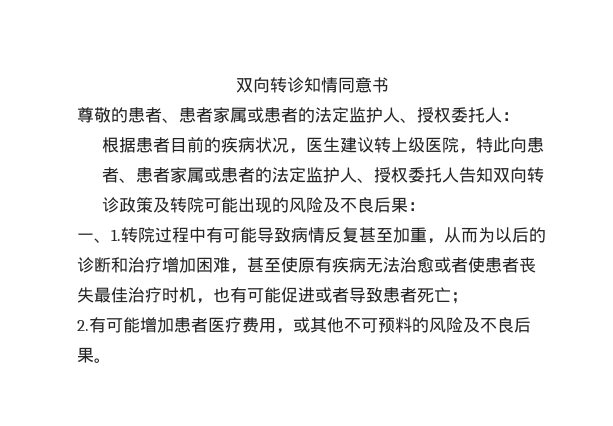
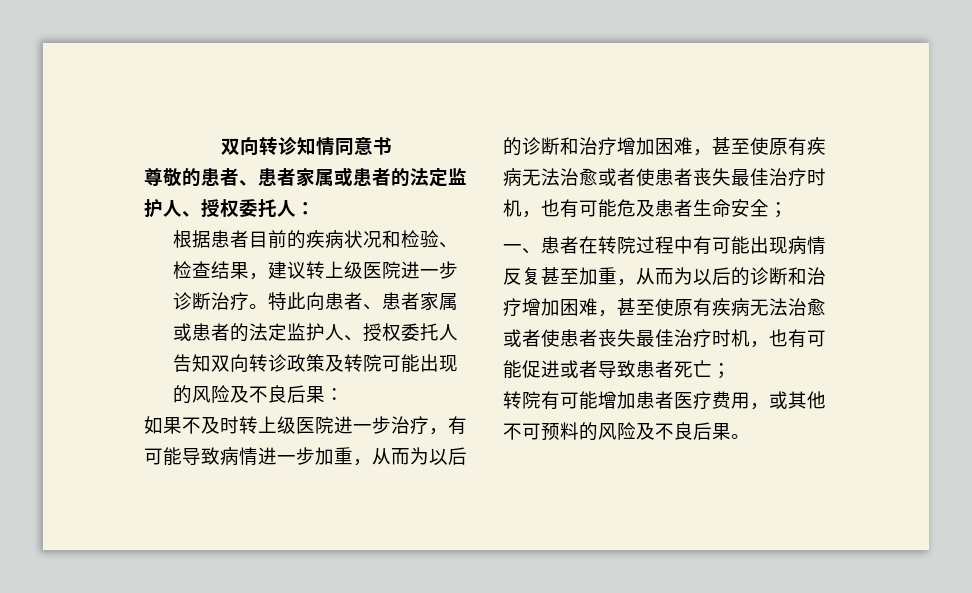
[288,137,476,154] ，医生建议转上级医院， -> [382,230,459,248] [173,261,459,280] [173,292,269,311] 和检验、检查结果，建议转上级医院进一步诊断治疗。
(425, 206) none -> [144,416,467,435] [144,447,467,466] [503,137,826,156] [503,168,826,187] [503,199,788,218] // 如果不及时转上级医院进一步治疗，有可能导致病情进一步加重，从而为以后的诊断和治疗增加困难，甚至使原有疾病无法治愈或者使患者丧失最佳治疗时机，也有可能危及患者生命安全；
[111,229,121,241] 1. -> [541,236,598,254] 患者在
[257,227,291,243] 导致 -> [750,236,788,254] 出现
[77,320,89,331] 2. -> [503,391,541,409] 转院

